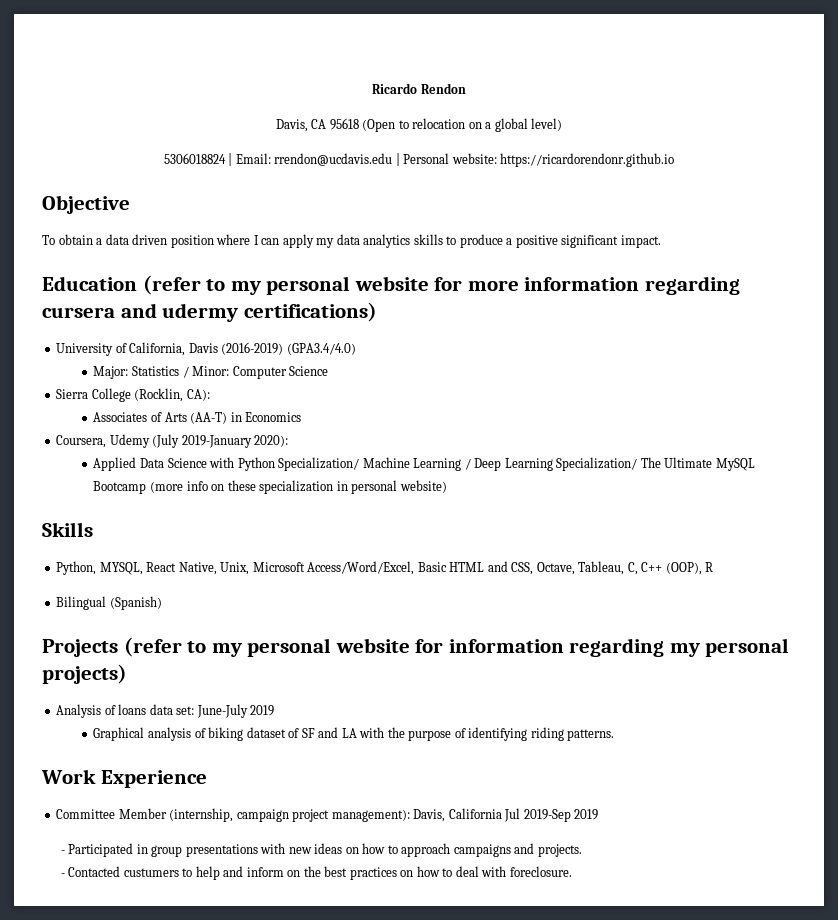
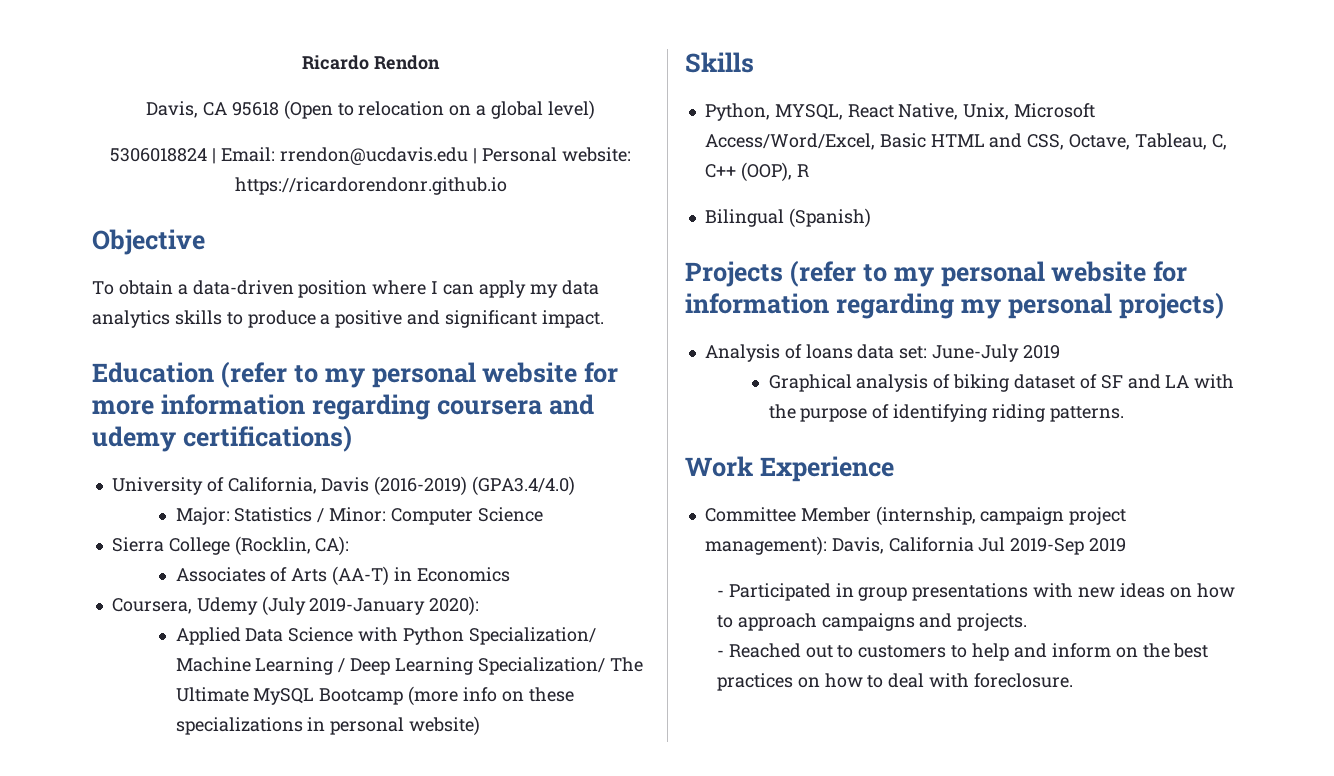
[105,234,168,245] data driven -> [192,280,294,295] data-driven
(558, 241) none -> [407,310,441,325] and
[42,303,239,322] cursera and udermy -> [436,394,594,415] [92,426,176,452] coursera and udemy
[259,480,334,494] specialization -> [175,717,303,735] specializations
[68,866,179,877] Contacted custumers -> [728,643,947,658] Reached out to customers

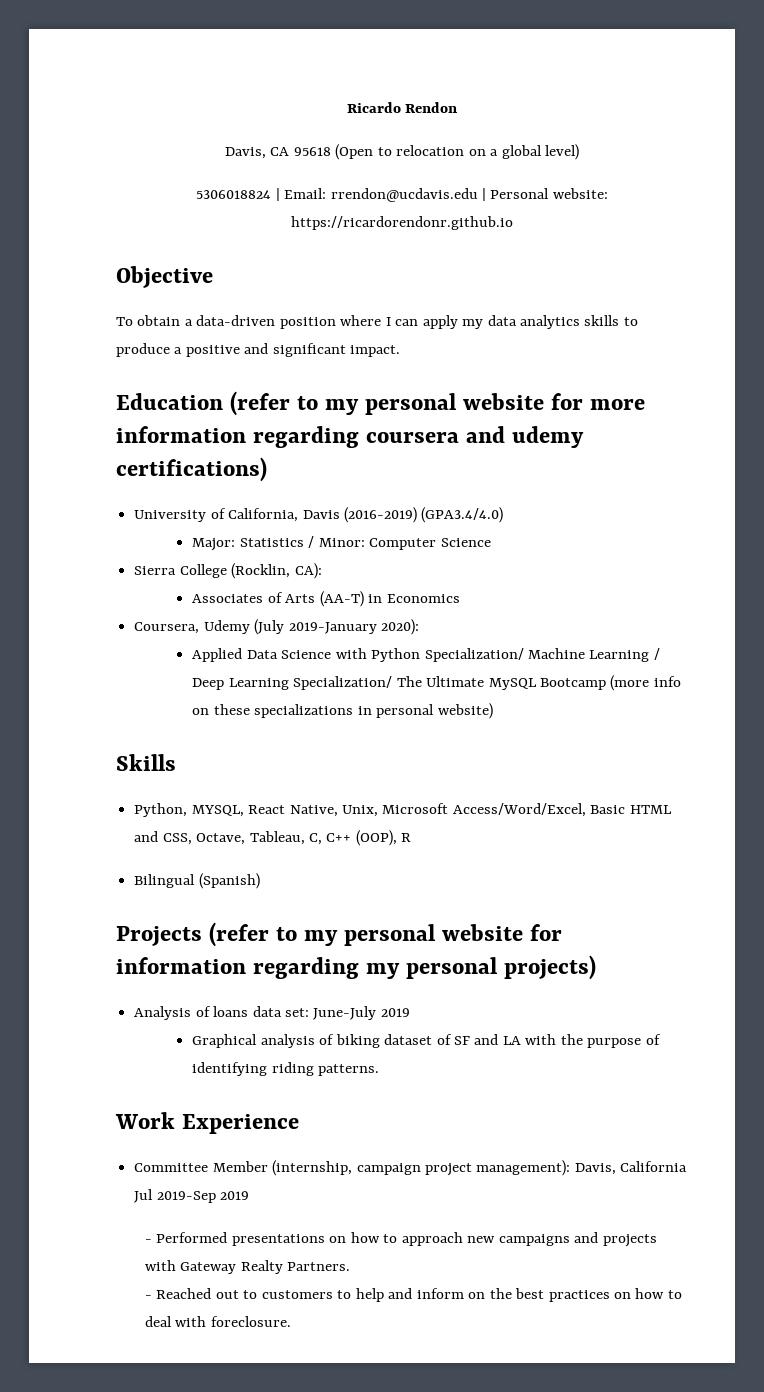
[728,583,1165,601] Participated in group presentations with new ideas -> [156,1232,325,1246] Performed presentations
(817, 622) none -> [467,1236,496,1243] new
[957,613,1028,631] projects. -> [602,1234,657,1247] [145,1260,351,1274] projects with Gateway Realty Partners.

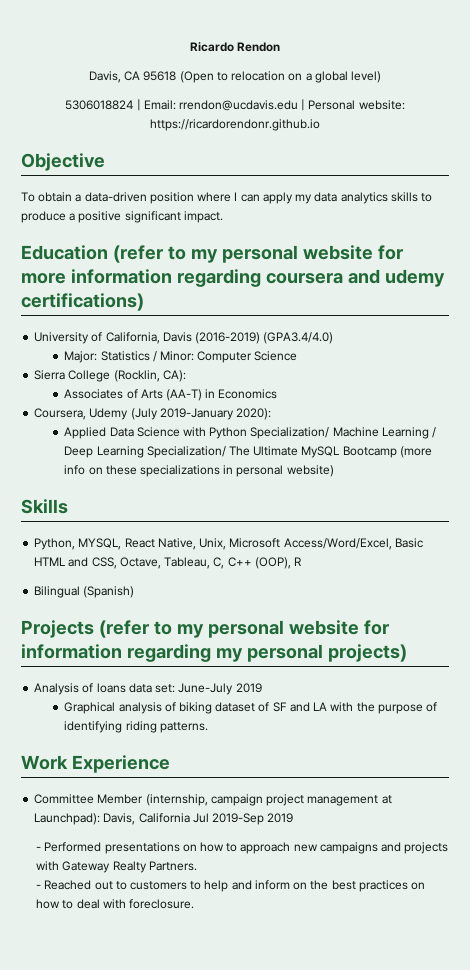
[244,343,269,354] and -> (122, 217) none
[476,1160,571,1176] management): -> [307,795,392,806] [34,813,101,825] management at Launchpad):

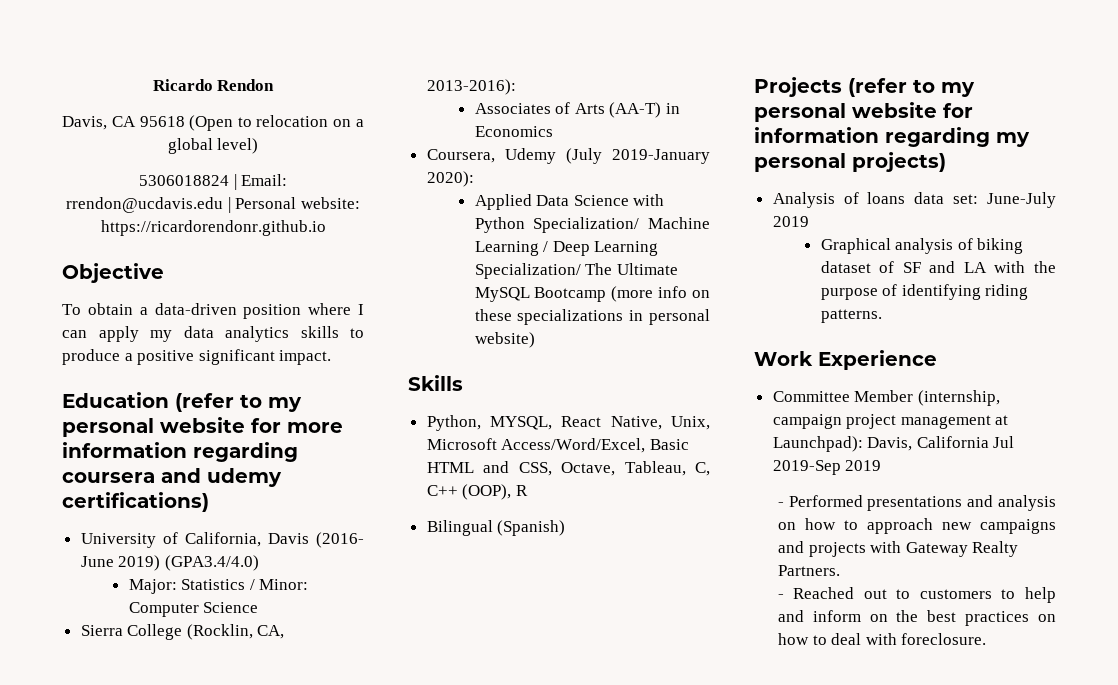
[195,332,261,344] (2016-2019) -> [316,532,364,548] [80,555,161,571] (2016- June 2019)
[162,370,186,382] CA): -> [257,625,285,639] [426,79,516,95] CA, 2013-2016):
(180, 848) none -> [967,495,1056,511] and analysis

